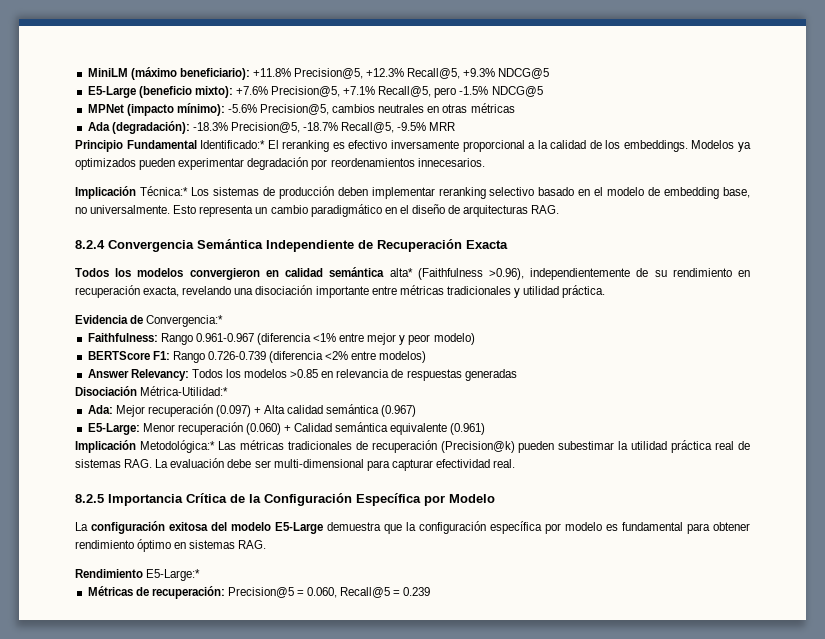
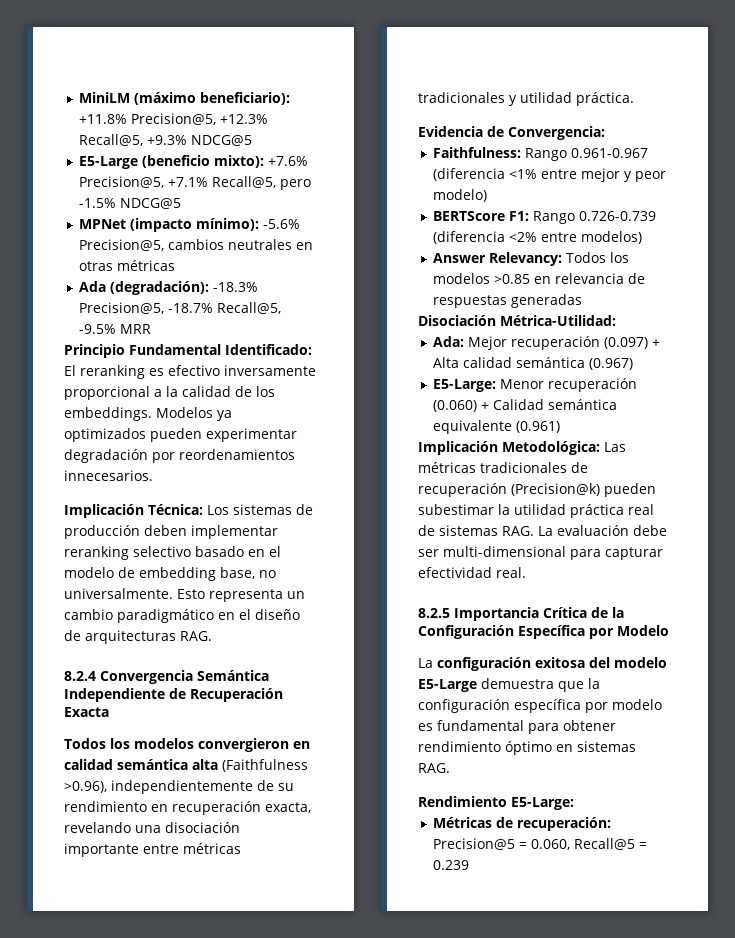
[200,140,266,149] Identificado:* -> [225,344,312,355] Identificado:
[139,186,188,196] Técnica:* -> [148,504,203,515] Técnica:
[389,268,413,277] alta* -> [192,759,218,770] alta
[146,315,224,327] Convergencia:* -> [508,126,605,140] Convergencia:
[140,386,229,396] Métrica-Utilidad:* -> [500,315,616,326] Métrica-Utilidad:
[139,440,215,453] Metodológica:* -> [502,441,600,455] Metodológica:
[146,569,201,581] E5-Large:* -> [511,797,574,810] E5-Large:

